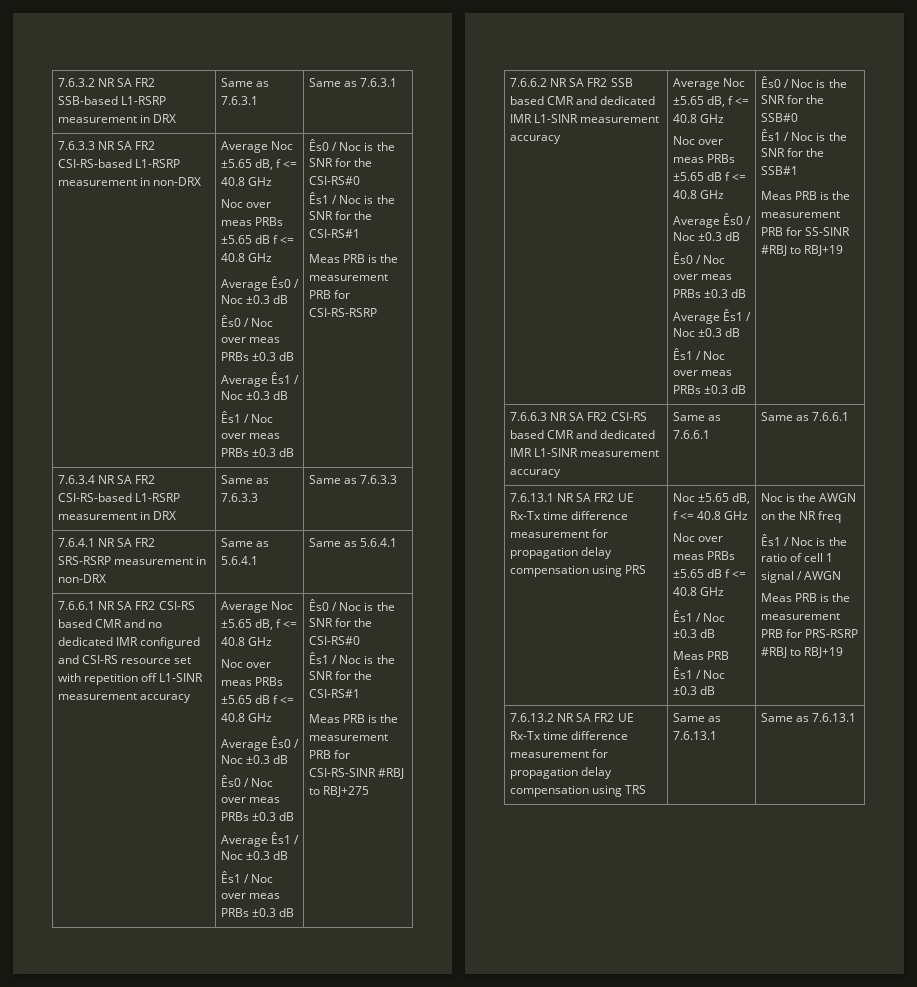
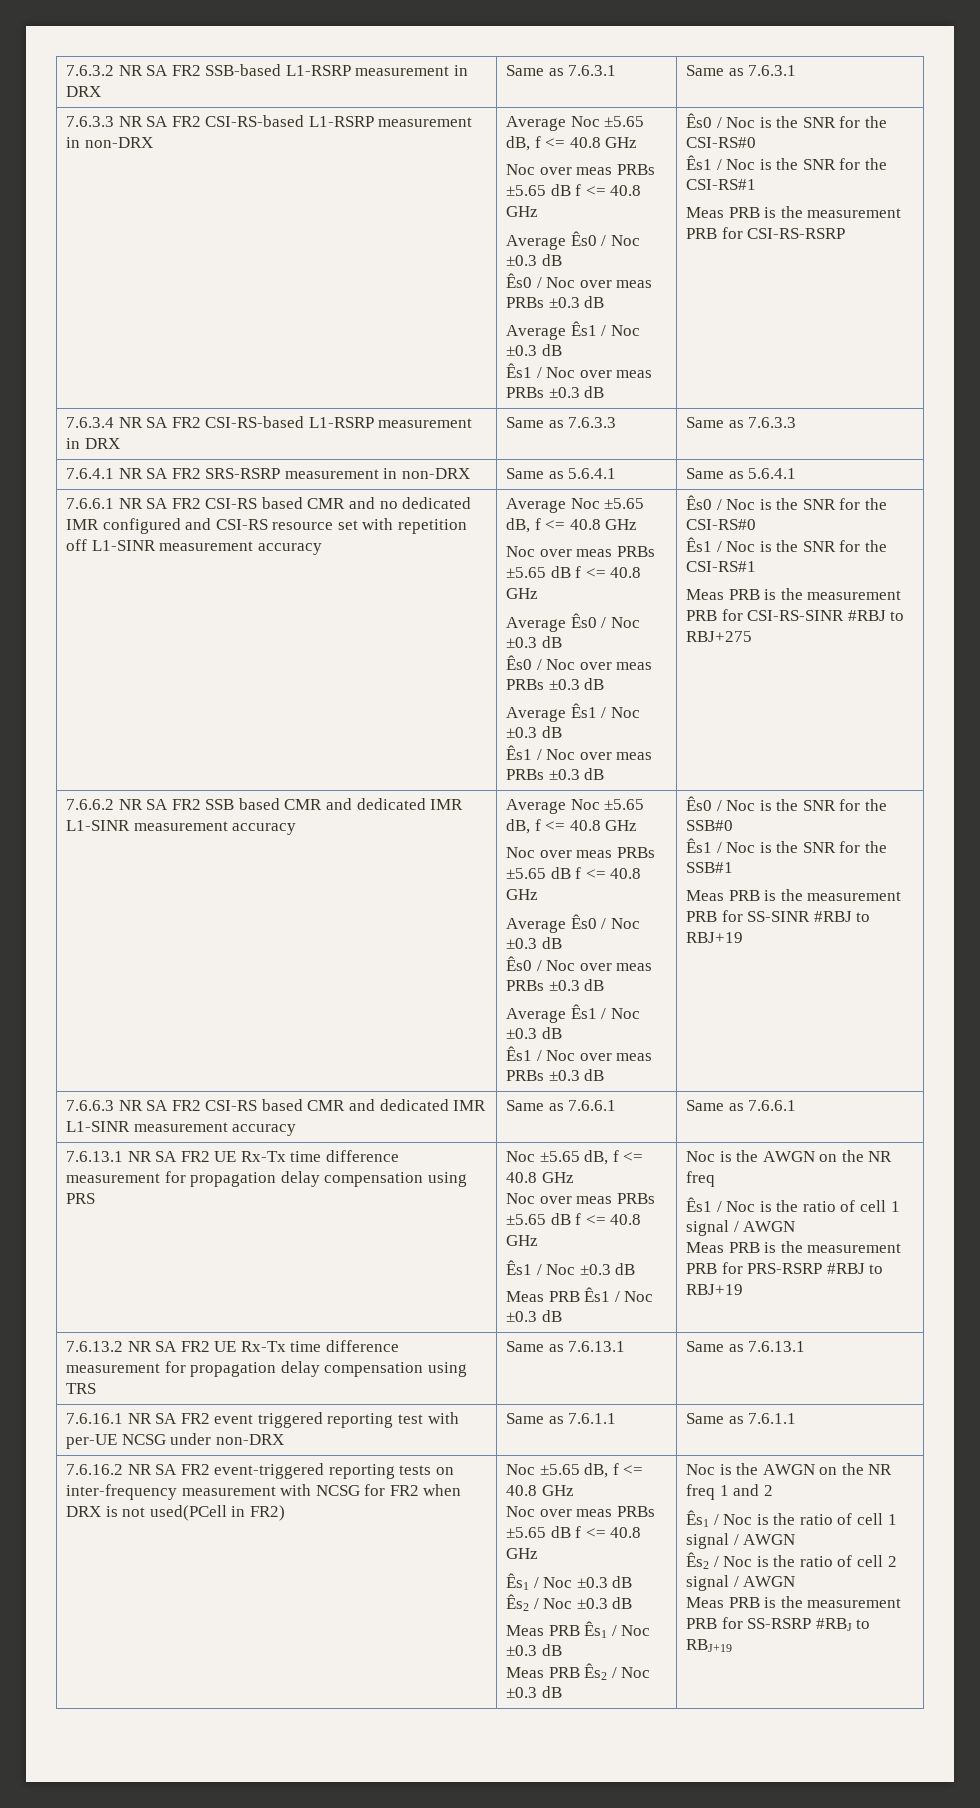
(857, 717) none -> [65,1412,459,1428] [65,1433,284,1449] [505,1413,617,1424] [685,1413,797,1424] [65,1463,455,1479] [65,1484,462,1500] [65,1505,285,1521] [505,1463,644,1478] [505,1485,574,1496] [505,1506,655,1517] [505,1526,642,1538] [505,1548,538,1559] [505,1573,633,1590] [505,1594,633,1611] [505,1621,651,1638] [505,1644,562,1656] [505,1663,651,1680] [505,1686,562,1698] [685,1463,893,1475] [685,1484,773,1500] [685,1510,897,1527] [685,1533,796,1549] [685,1552,897,1569] [685,1575,796,1591] [685,1596,902,1608] [685,1617,871,1631] [685,1639,732,1652] // 7.6.16.1 NR SA FR2 event triggered reporting test with per-UE NCSG under non-DRX | Same as 7.6.1.1 | Same as 7.6.1.1 // 7.6.16.2 NR SA FR2 event-triggered reporting tests on inter-frequency measurement with NCSG for FR2 when DRX is not used(PCell in FR2) | Noc ±5.65 dB, f <= 40.8 GHz // Noc over meas PRBs ±5.65 dB f <= 40.8 GHz // Ês1 / Noc ±0.3 dB // Ês2 / Noc ±0.3 dB // Meas PRB Ês1 / Noc ±0.3 dB // Meas PRB Ês2 / Noc ±0.3 dB | Noc is the AWGN on the NR freq 1 and 2 // Ês1 / Noc is the ratio of cell 1 signal / AWGN // Ês2 / Noc is the ratio of cell 2 signal / AWGN // Meas PRB is the measurement PRB for SS-RSRP #RBJ to RBJ+19

